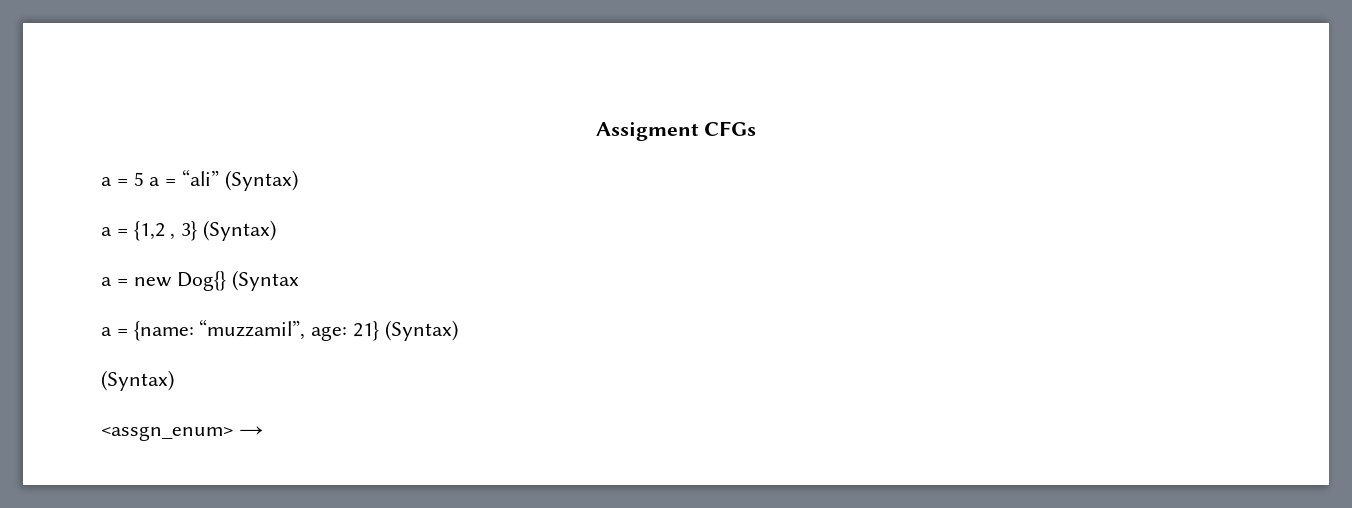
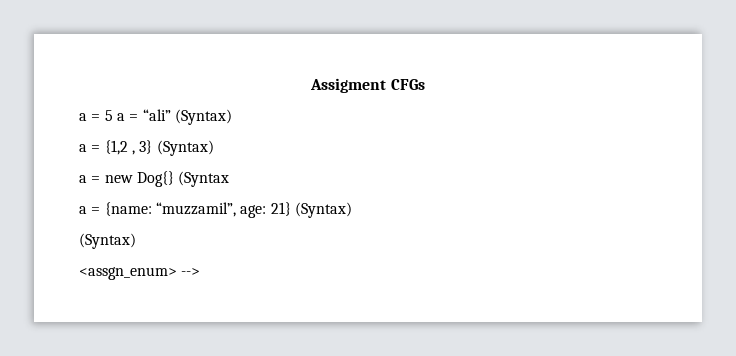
[238,426,263,436] → -> [181,268,201,276] -->

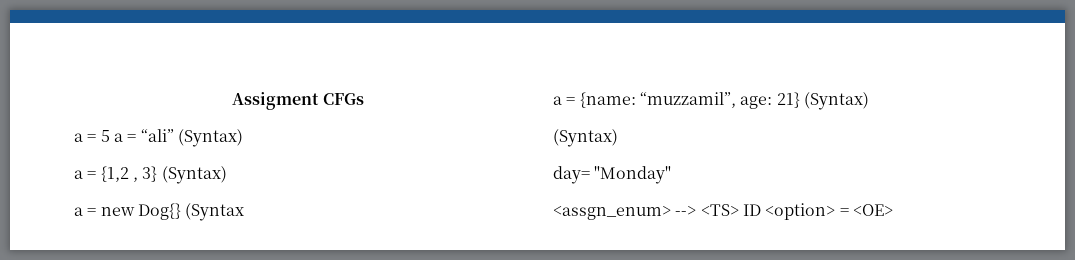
(136, 241) none -> [553,166,672,184] // day= "Monday"
(201, 272) none -> [700,203,893,220] <TS> ID <option> = <OE>

